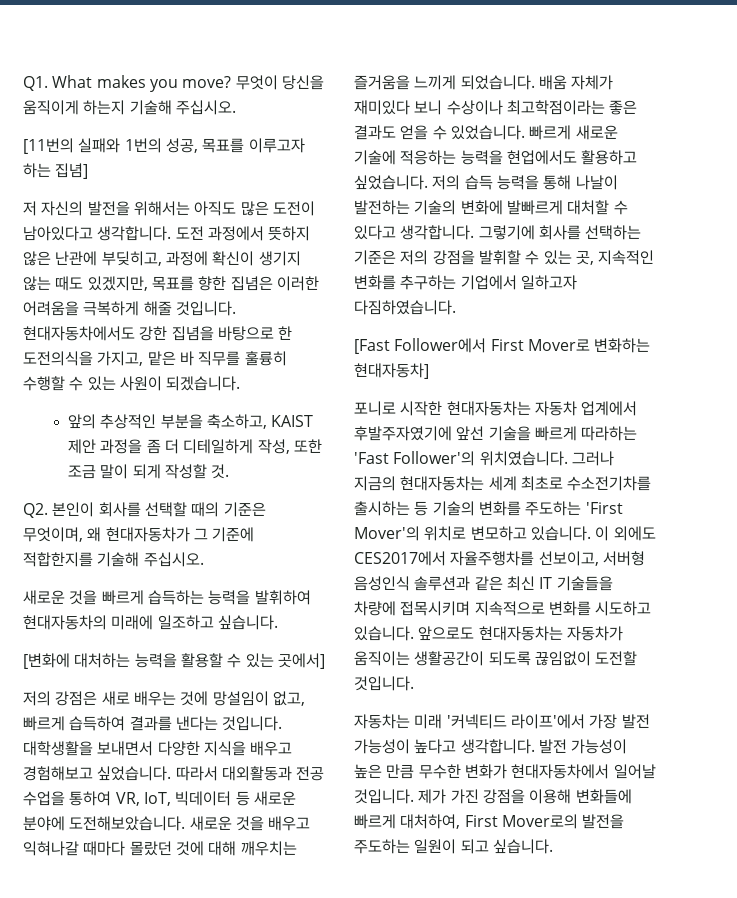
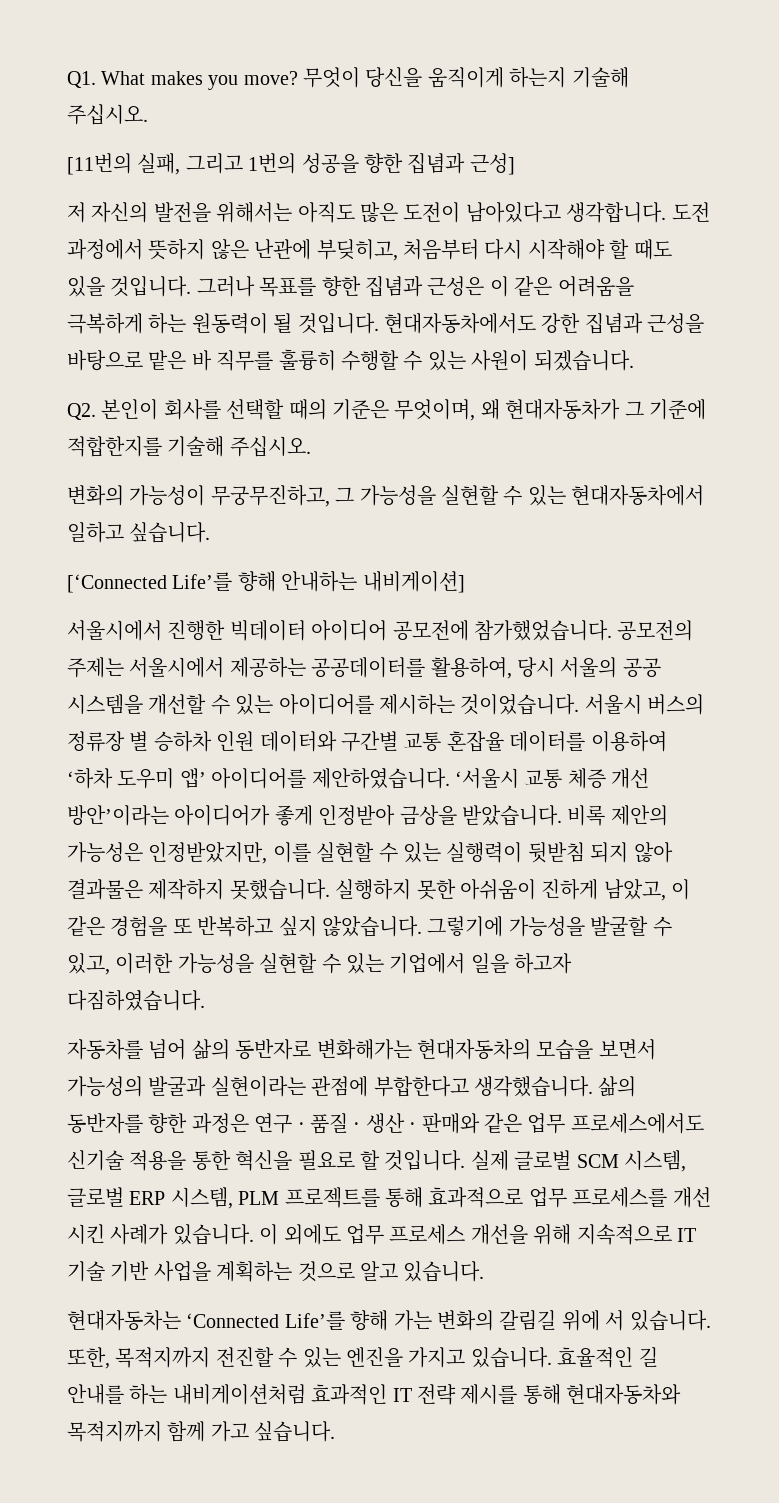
[78,138,305,153] [23,163,89,179] 실패와 1번의 성공, 목표를 이루고자 하는 집념] -> [137,153,515,175] 실패, 그리고 1번의 성공을 향한 집념과 근성]
[165,251,301,266] [23,276,319,291] [23,301,236,316] [23,326,293,341] [23,351,144,366] 과정에 확신이 생기지 않는 때도 있겠지만, 목표를 향한 집념은 이러한 어려움을 극복하게 해줄 것입니다. 현대자동차에서도 강한 집념을 바탕으로 한 도전의식을 가지고, -> [403,239,672,260] [67,276,634,297] [67,313,705,334] [67,350,143,371] 처음부터 다시 시작해야 할 때도 있을 것입니다. 그러나 목표를 향한 집념과 근성은 이 같은 어려움을 극복하게 하는 원동력이 될 것입니다. 현대자동차에서도 강한 집념과 근성을 바탕으로
[68,414,314,429] [68,439,322,454] [68,464,230,479] // 앞의 추상적인 부분을 축소하고, KAIST 제안 과정을 좀 더 디테일하게 작성, 또한 조금 말이 되게 작성할 것. -> (634, 360) none
[23,590,311,605] [23,615,278,630] [23,653,325,669] [23,691,305,706] [23,716,283,731] [23,741,293,756] [23,766,325,781] [23,791,296,806] [23,816,311,831] [23,841,297,856] [354,75,614,90] [354,100,638,115] [354,125,618,140] [354,150,638,165] [354,175,618,190] [354,200,628,215] [354,225,642,240] [354,250,655,265] [354,275,577,290] [354,300,456,315] [354,338,651,354] [354,363,429,379] [354,401,638,416] [354,426,638,441] [354,451,614,466] [354,476,652,491] [354,501,623,516] [354,526,656,541] [354,551,645,566] [354,576,613,591] [354,601,652,616] [354,626,623,641] [354,651,638,666] [354,676,414,691] [354,714,650,729] [354,739,628,754] [354,764,656,779] [354,789,632,804] [354,814,625,829] [354,839,489,854] 새로운 것을 빠르게 습득하는 능력을 발휘하여 현대자동차의 미래에 일조하고 싶습니다. // [변화에 대처하는 능력을 활용할 수 있는 곳에서] // 저의 강점은 새로 배우는 것에 망설임이 없고, 빠르게 습득하여 결과를 낸다는 것입니다. 대학생활을 보내면서 다양한 지식을 배우고 경험해보고 싶었습니다. 따라서 대외활동과 전공 수업을 통하여 VR, IoT, 빅데이터 등 새로운 분야에 도전해보았습니다. 새로운 것을 배우고 익혀나갈 때마다 몰랐던 것에 대해 깨우치는 즐거움을 느끼게 되었습니다. 배움 자체가 재미있다 보니 수상이나 최고학점이라는 좋은 결과도 얻을 수 있었습니다. 빠르게 새로운 기술에 적응하는 능력을 현업에서도 활용하고 싶었습니다. 저의 습득 능력을 통해 나날이 발전하는 기술의 변화에 발빠르게 대처할 수 있다고 생각합니다. 그렇기에 회사를 선택하는 기준은 저의 강점을 발휘할 수 있는 곳, 지속적인 변화를 추구하는 기업에서 일하고자 다짐하였습니다. // [Fast Follower에서 First Mover로 변화하는 현대자동차] // 포니로 시작한 현대자동차는 자동차 업계에서 후발주자였기에 앞선 기술을 빠르게 따라하는 'Fast Follower'의 위치였습니다. 그러나 지금의 현대자동차는 세계 최초로 수소전기차를 출시하는 등 기술의 변화를 주도하는 'First Mover'의 위치로 변모하고 있습니다. 이 외에도 CES2017에서 자율주행차를 선보이고, 서버형 음성인식 솔루션과 같은 최신 IT 기술들을 차량에 접목시키며 지속적으로 변화를 시도하고 있습니다. 앞으로도 현대자동차는 자동차가 움직이는 생활공간이 되도록 끊임없이 도전할 것입니다. // 자동차는 미래 '커넥티드 라이프'에서 가장 발전 가능성이 높다고 생각합니다. 발전 가능성이 높은 만큼 무수한 변화가 현대자동차에서 일어날 것입니다. 제가 가진 강점을 이용해 변화들에 빠르게 대처하여, First Mover로의 발전을 주도하는 일원이 되고 -> [67,485,705,507] [67,522,211,543] [67,571,465,593] [67,620,694,641] [67,657,661,679] [67,694,705,715] [67,731,667,752] [67,768,650,789] [67,805,668,826] [67,842,673,864] [67,879,691,901] [67,916,672,937] [67,953,573,975] [67,990,205,1011] [67,1039,656,1060] [67,1076,637,1097] [67,1113,704,1134] [67,1150,686,1172] [67,1187,711,1209] [67,1224,696,1245] [67,1261,485,1282] [67,1310,711,1331] [67,1347,658,1369] [67,1384,682,1405] [67,1421,249,1442] 변화의 가능성이 무궁무진하고, 그 가능성을 실현할 수 있는 현대자동차에서 일하고 싶습니다. // [‘Connected Life’를 향해 안내하는 내비게이션] // 서울시에서 진행한 빅데이터 아이디어 공모전에 참가했었습니다. 공모전의 주제는 서울시에서 제공하는 공공데이터를 활용하여, 당시 서울의 공공 시스템을 개선할 수 있는 아이디어를 제시하는 것이었습니다. 서울시 버스의 정류장 별 승하차 인원 데이터와 구간별 교통 혼잡율 데이터를 이용하여 ‘하차 도우미 앱’ 아이디어를 제안하였습니다. ‘서울시 교통 체증 개선 방안’이라는 아이디어가 좋게 인정받아 금상을 받았습니다. 비록 제안의 가능성은 인정받았지만, 이를 실현할 수 있는 실행력이 뒷받침 되지 않아 결과물은 제작하지 못했습니다. 실행하지 못한 아쉬움이 진하게 남았고, 이 같은 경험을 또 반복하고 싶지 않았습니다. 그렇기에 가능성을 발굴할 수 있고, 이러한 가능성을 실현할 수 있는 기업에서 일을 하고자 다짐하였습니다. // 자동차를 넘어 삶의 동반자로 변화해가는 현대자동차의 모습을 보면서 가능성의 발굴과 실현이라는 관점에 부합한다고 생각했습니다. 삶의 동반자를 향한 과정은 연구 · 품질 · 생산 · 판매와 같은 업무 프로세스에서도 신기술 적용을 통한 혁신을 필요로 할 것입니다. 실제 글로벌 SCM 시스템, 글로벌 ERP 시스템, PLM 프로젝트를 통해 효과적으로 업무 프로세스를 개선 시킨 사례가 있습니다. 이 외에도 업무 프로세스 개선을 위해 지속적으로 IT 기술 기반 사업을 계획하는 것으로 알고 있습니다. // 현대자동차는 ‘Connected Life’를 향해 가는 변화의 갈림길 위에 서 있습니다. 또한, 목적지까지 전진할 수 있는 엔진을 가지고 있습니다. 효율적인 길 안내를 하는 내비게이션처럼 효과적인 IT 전략 제시를 통해 현대자동차와 목적지까지 함께 가고

